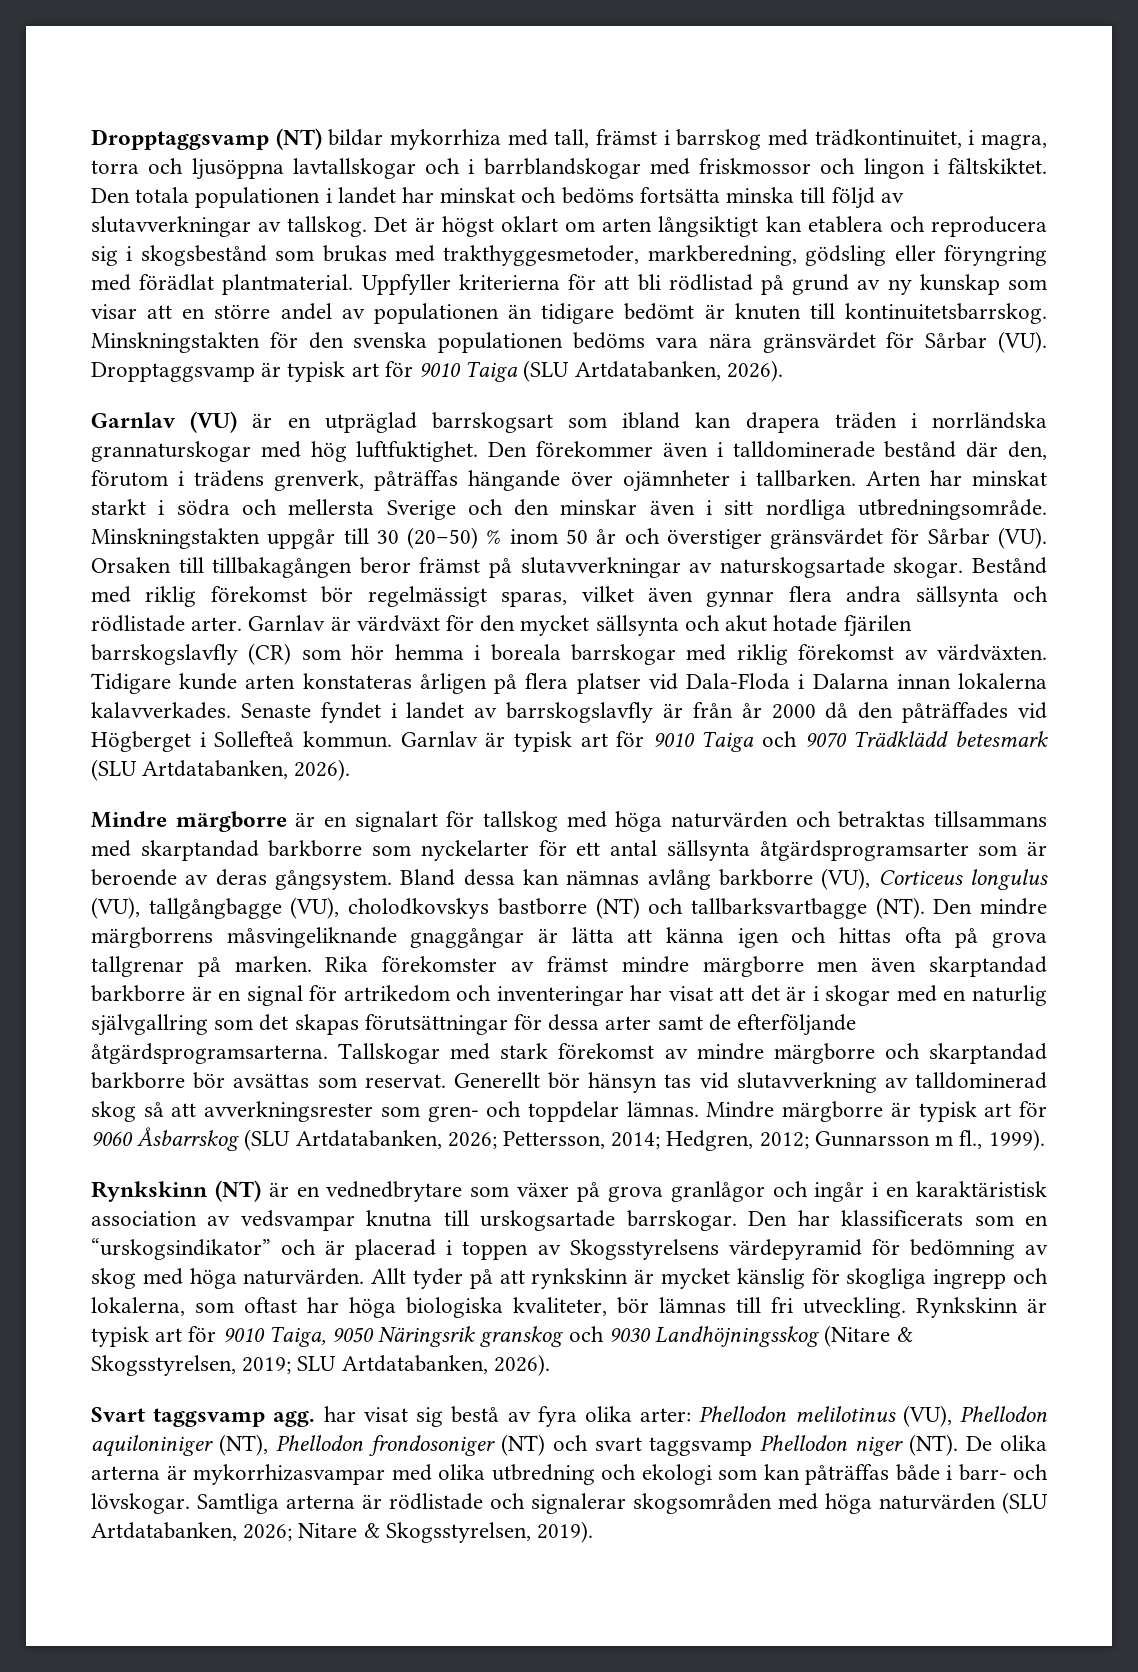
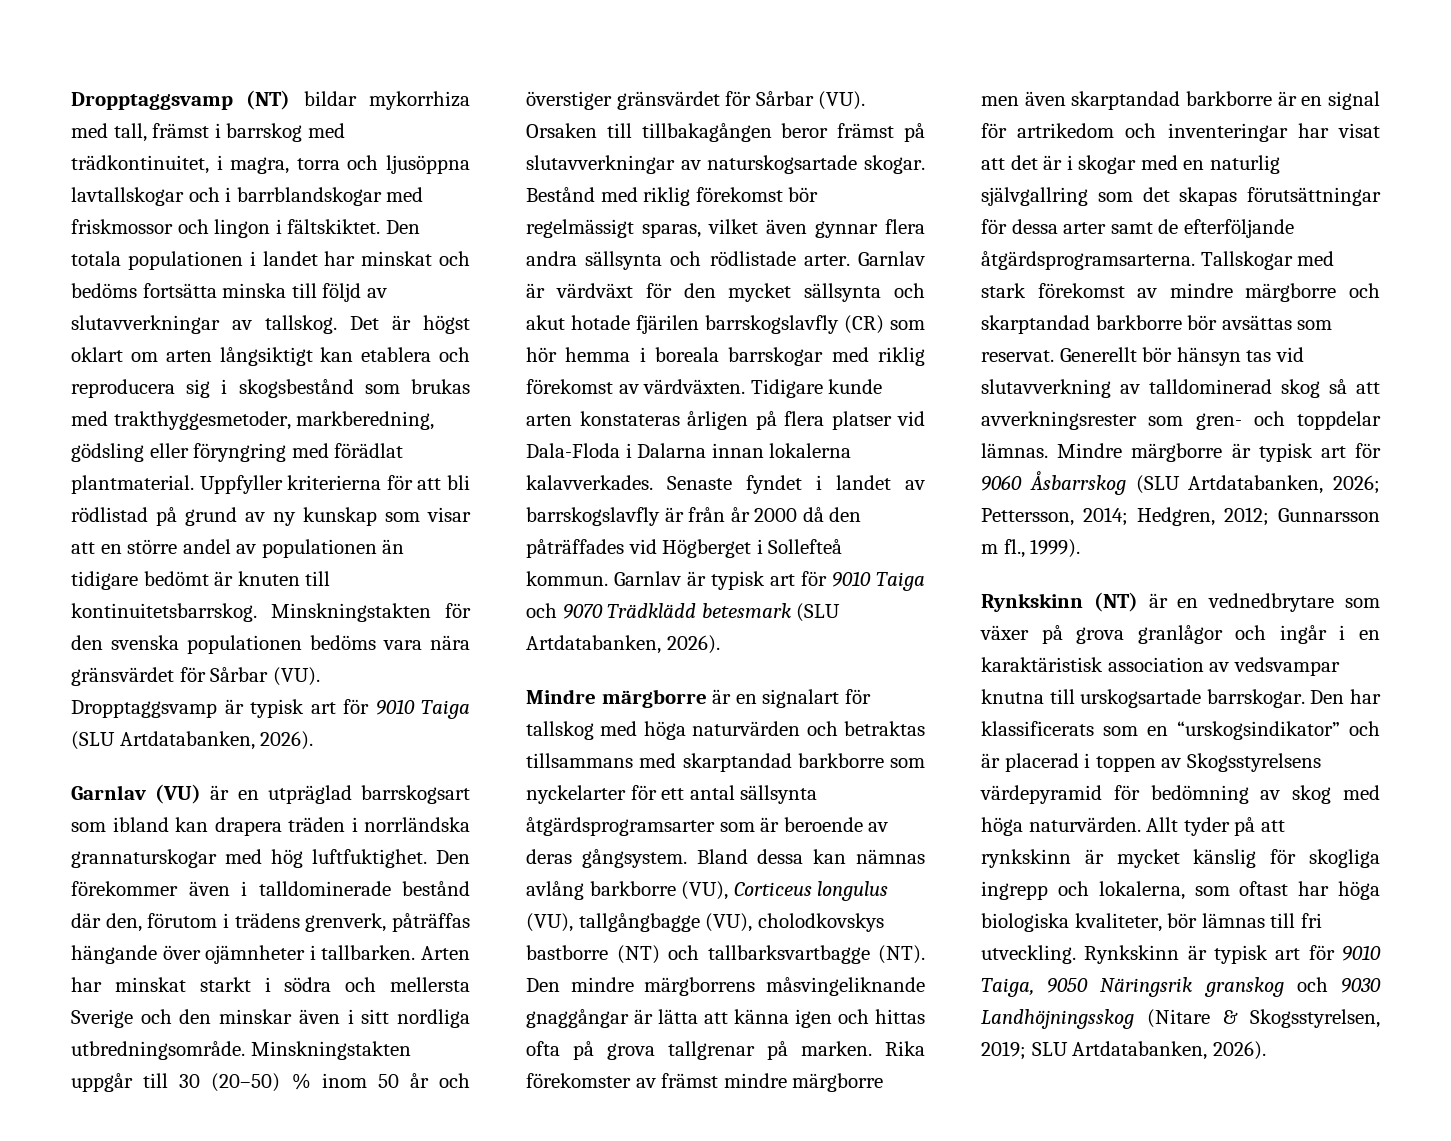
[91,1405,1047,1427] [91,1434,1047,1457] [91,1464,1048,1485] [91,1492,1048,1514] [91,1521,594,1543] // Svart taggsvamp agg. har visat sig bestå av fyra olika arter: Phellodon melilotinus (VU), Phellodon aquiloniniger (NT), Phellodon frondosoniger (NT) och svart taggsvamp Phellodon niger (NT). De olika arterna är mykorrhizasvampar med olika utbredning och ekologi som kan påträffas både i barr- och lövskogar. Samtliga arterna är rödlistade och signalerar skogsområden med höga naturvärden (SLU Artdatabanken, 2026; Nitare & Skogsstyrelsen, 2019). -> (1266, 1050) none

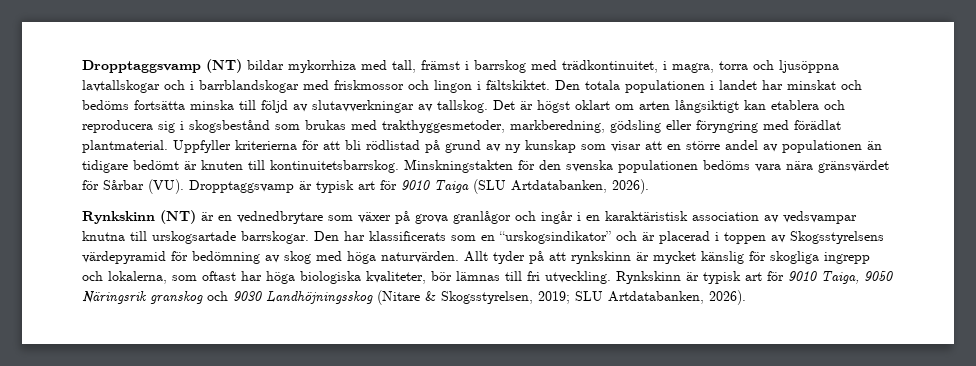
[71,784,470,804] [71,817,470,836] [71,849,470,868] [71,881,470,896] [71,913,470,932] [71,945,470,964] [71,977,470,992] [71,1009,471,1028] [71,1041,411,1060] [71,1073,470,1092] [526,91,866,110] [526,123,925,142] [526,155,925,174] [526,187,819,206] [526,219,925,238] [526,251,925,270] [526,283,925,302] [526,315,925,334] [526,347,925,366] [526,379,883,398] [526,411,925,430] [526,443,852,458] [526,475,925,494] [526,507,862,526] [526,539,843,558] [526,571,925,591] [526,603,841,622] [526,635,720,654] [526,689,871,708] [526,721,926,740] [526,753,925,772] [526,785,818,804] [526,817,889,836] [526,849,925,868] [526,881,889,901] [526,913,884,932] [526,945,925,964] [526,977,925,996] [526,1009,925,1028] [526,1041,925,1060] [526,1073,884,1092] [981,91,1380,110] [981,123,1380,142] [981,155,1280,174] [981,187,1381,206] [981,219,1294,238] [981,251,1335,270] [981,283,1380,302] [981,315,1333,334] [981,347,1304,366] [981,379,1380,398] [981,411,1381,430] [981,443,1381,462] [981,471,1380,495] [981,507,1380,526] [981,539,1081,558] // Garnlav (VU) är en utpräglad barrskogsart som ibland kan drapera träden i norrländska grannaturskogar med hög luftfuktighet. Den förekommer även i talldominerade bestånd där den, förutom i trädens grenverk, påträffas hängande över ojämnheter i tallbarken. Arten har minskat starkt i södra och mellersta Sverige och den minskar även i sitt nordliga utbredningsområde. Minskningstakten uppgår till 30 (20–50) % inom 50 år och överstiger gränsvärdet för Sårbar (VU). Orsaken till tillbakagången beror främst på slutavverkningar av naturskogsartade skogar. Bestånd med riklig förekomst bör regelmässigt sparas, vilket även gynnar flera andra sällsynta och rödlistade arter. Garnlav är värdväxt för den mycket sällsynta och akut hotade fjärilen barrskogslavfly (CR) som hör hemma i boreala barrskogar med riklig förekomst av värdväxten. Tidigare kunde arten konstateras årligen på flera platser vid Dala-Floda i Dalarna innan lokalerna kalavverkades. Senaste fyndet i landet av barrskogslavfly är från år 2000 då den påträffades vid Högberget i Sollefteå kommun. Garnlav är typisk art för 9010 Taiga och 9070 Trädklädd betesmark (SLU Artdatabanken, 2026). // Mindre märgborre är en signalart för tallskog med höga naturvärden och betraktas tillsammans med skarptandad barkborre som nyckelarter för ett antal sällsynta åtgärdsprogramsarter som är beroende av deras gångsystem. Bland dessa kan nämnas avlång barkborre (VU), Corticeus longulus (VU), tallgångbagge (VU), cholodkovskys bastborre (NT) och tallbarksvartbagge (NT). Den mindre märgborrens måsvingeliknande gnaggångar är lätta att känna igen och hittas ofta på grova tallgrenar på marken. Rika förekomster av främst mindre märgborre men även skarptandad barkborre är en signal för artrikedom och inventeringar har visat att det är i skogar med en naturlig självgallring som det skapas förutsättningar för dessa arter samt de efterföljande åtgärdsprogramsarterna. Tallskogar med stark förekomst av mindre märgborre och skarptandad barkborre bör avsättas som reservat. Generellt bör hänsyn tas vid slutavverkning av talldominerad skog så att avverkningsrester som gren- och toppdelar lämnas. Mindre märgborre är typisk art för 9060 Åsbarrskog (SLU Artdatabanken, 2026; Pettersson, 2014; Hedgren, 2012; Gunnarsson m fl., 1999). -> (649, 186) none

